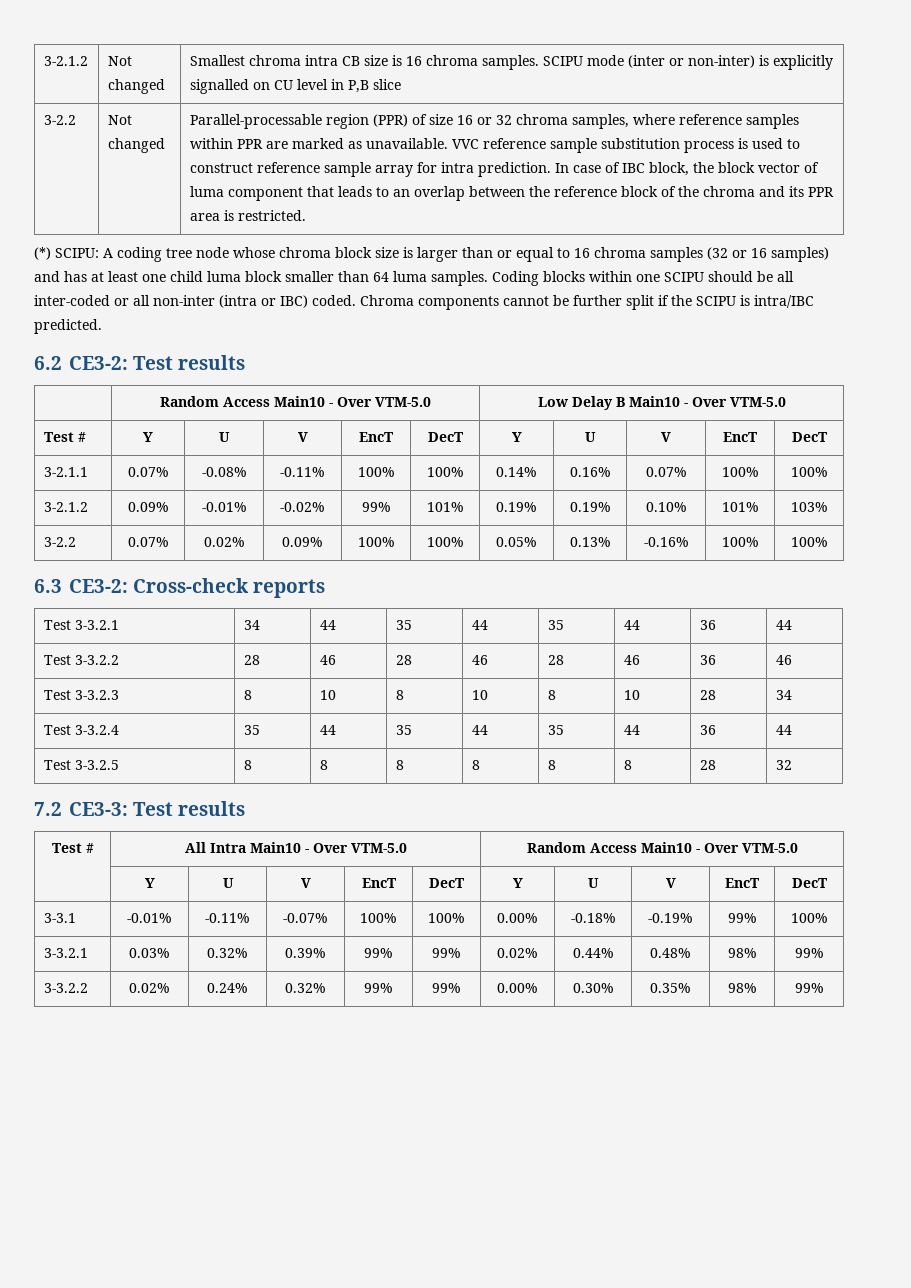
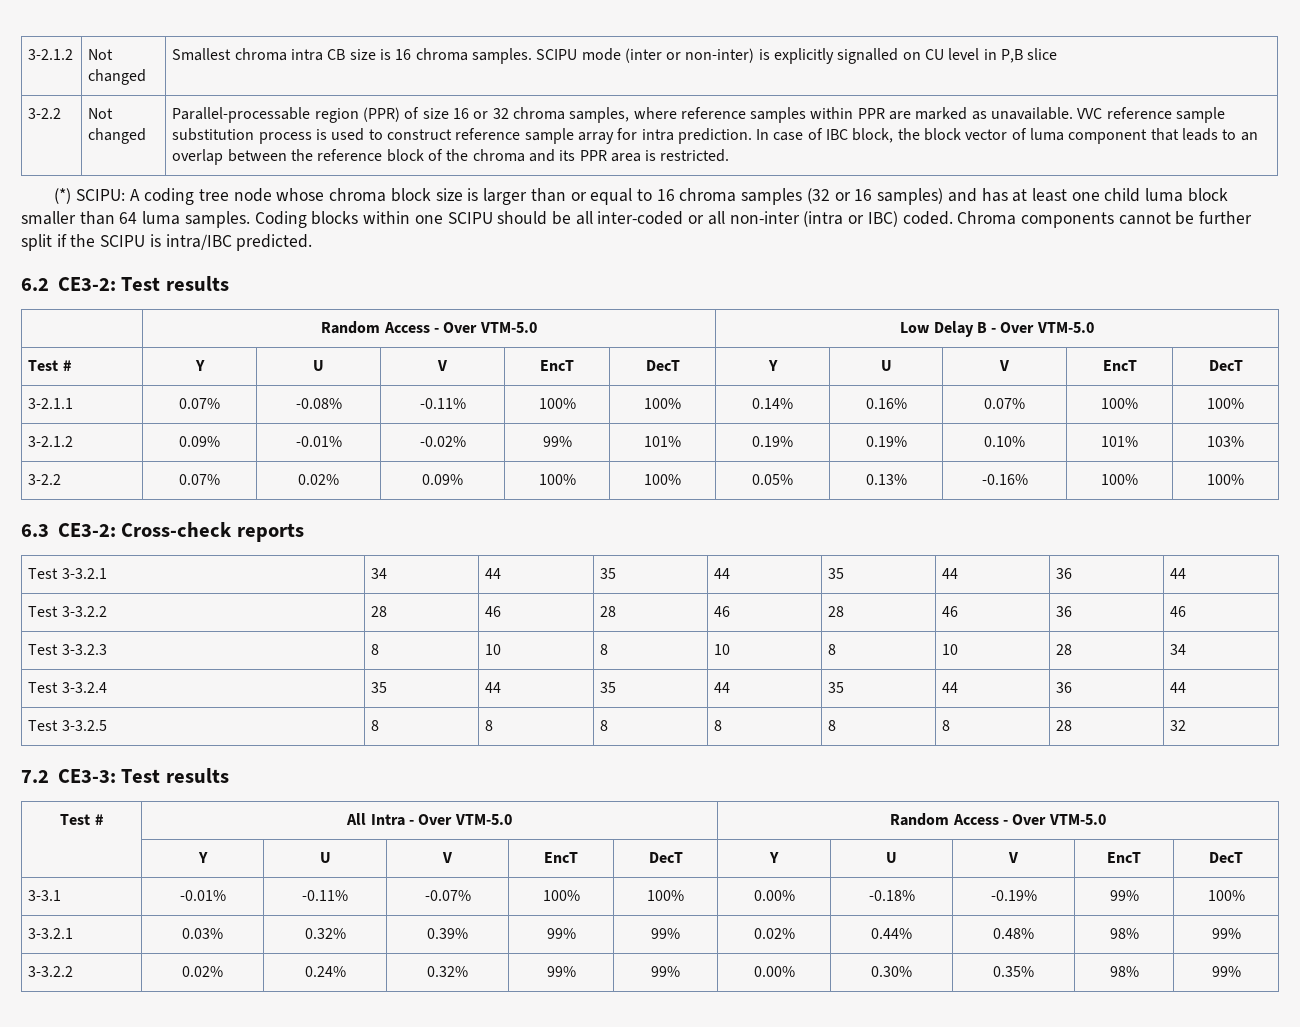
[274,396,325,407] Main10 -> (430, 327) none
[628,396,680,407] Main10 -> (987, 327) none
[249,842,301,853] Main10 -> (405, 820) none
[640,842,692,853] Main10 -> (999, 819) none

